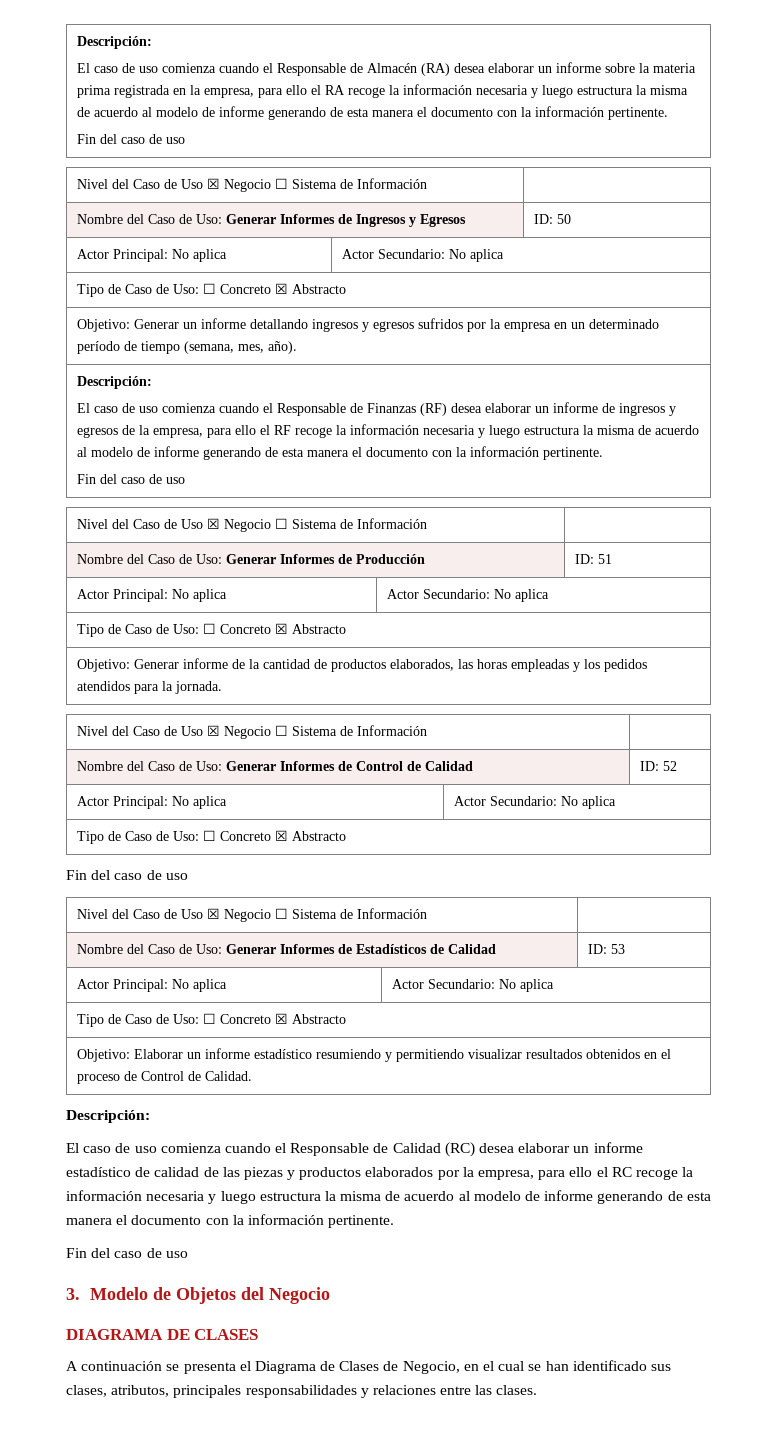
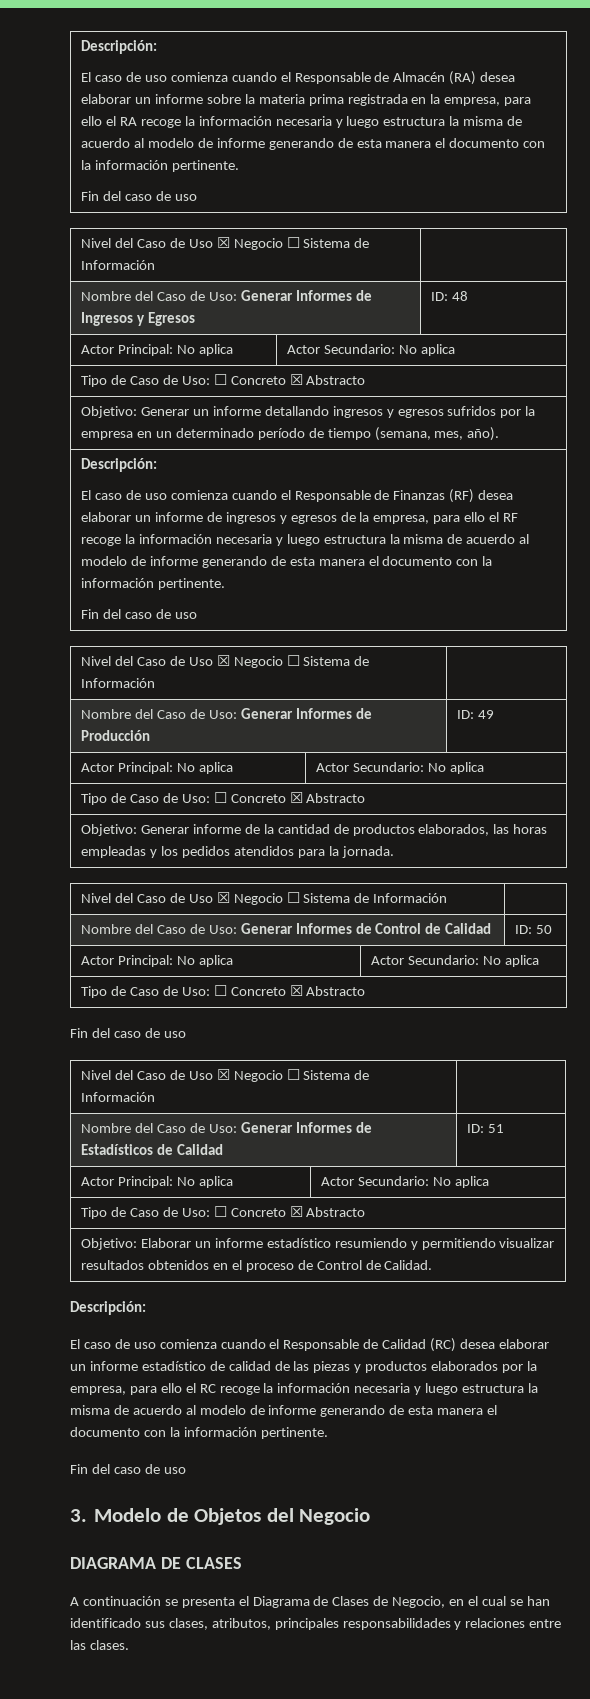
[557,214,572,224] 50 -> [452,291,469,301] 48
[598,554,613,564] 51 -> [478,710,495,719] 49
[663,761,678,771] 52 -> [536,925,553,934] 50
[611,944,626,954] 53 -> [488,1124,505,1133] 51

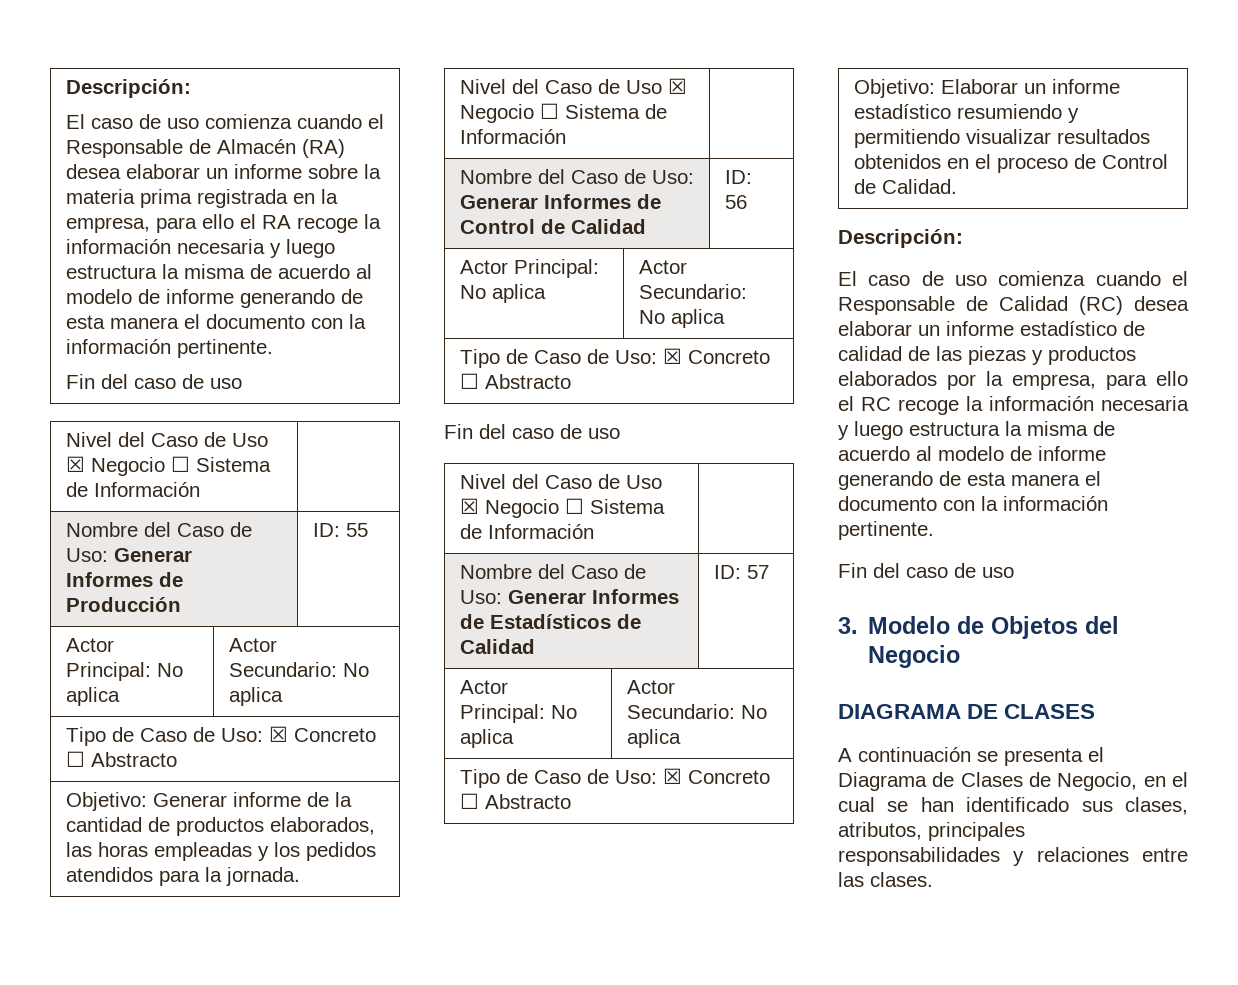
[81,312,195,326] [431,291,469,301] Ingresos y Egresos | ID: 48 -> [65,597,181,612] [312,523,368,537] Producción | ID: 55
[213,374,366,385] [81,406,536,418] [81,427,500,441] [81,458,158,472] [81,489,514,503] [81,512,518,524] [81,534,530,546] [81,556,493,568] [81,578,226,590] [81,609,197,619] [81,655,370,668] [81,678,156,688] [81,708,372,719] [81,730,151,741] [457,710,495,719] [81,762,233,774] [316,762,484,774] [81,792,303,805] ☐ Concreto ☒ Abstracto // Objetivo: Generar un informe detallando ingresos y egresos sufridos por la empresa en un determinado período de tiempo (semana, mes, año). // Descripción: // El caso de uso comienza cuando el Responsable de Finanzas (RF) desea elaborar un informe de ingresos y egresos de la empresa, para ello el RF recoge la información necesaria y luego estructura la misma de acuerdo al modelo de informe generando de esta manera el documento con la información pertinente. // Fin del caso de uso // Nivel del Caso de Uso ☒ Negocio ☐ Sistema de Información | // Nombre del Caso de Uso: Generar Informes de Producción | ID: 49 // Actor Principal: No aplica | Actor Secundario: No aplica // Tipo de Caso de Uso: ☐ Concreto ☒ -> [268,726,376,742] [65,751,85,767] ☒ Concreto ☐
[536,925,553,934] 50 -> [724,195,747,209] 56
[213,985,303,996] ☐ Concreto ☒ -> [662,348,770,364] [459,373,479,389] ☒ Concreto ☐
[488,1124,505,1133] 51 -> [746,565,769,579] 57
[213,1206,303,1217] ☐ Concreto ☒ -> [662,768,770,784] [459,793,479,809] ☒ Concreto ☐

